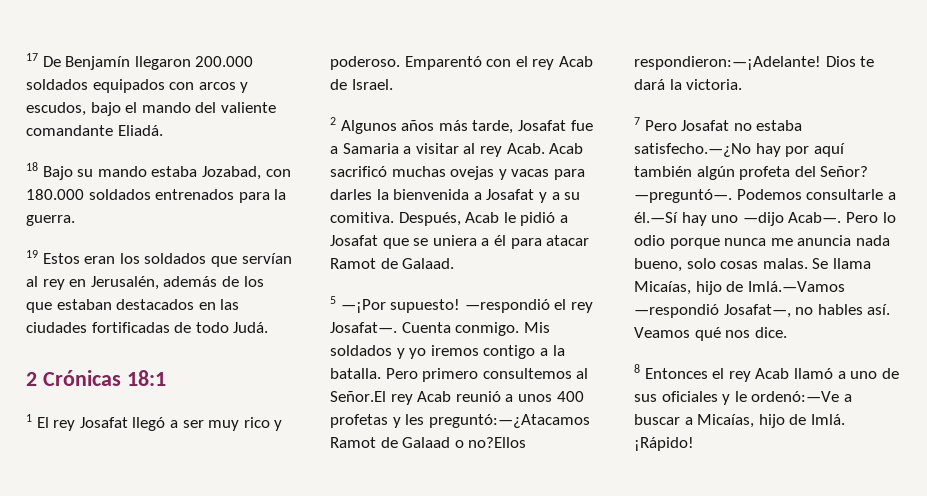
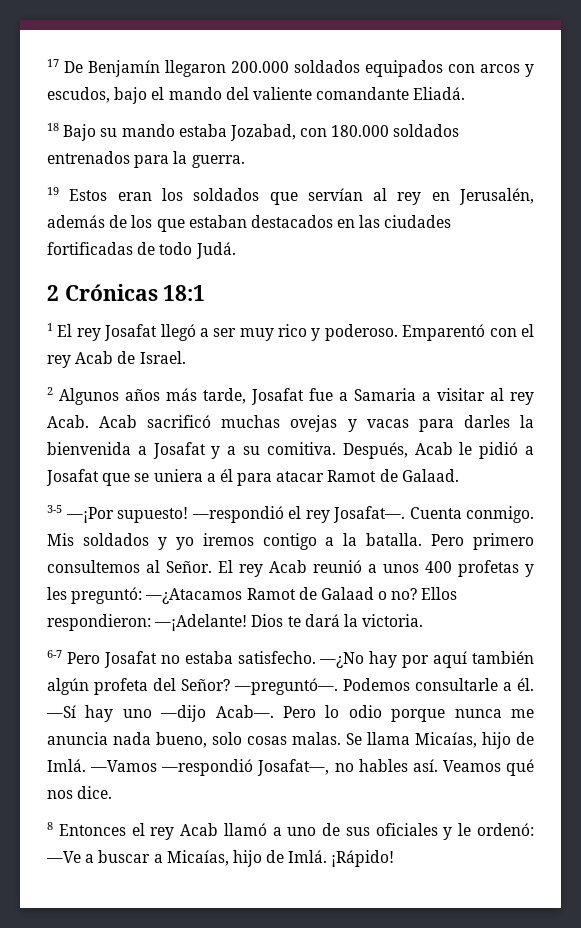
[330,296,336,304] 5 -> [47,505,62,513] 3-5
[330,391,386,402] Señor.El -> [166,560,233,573] Señor. El
[428,414,590,428] preguntó:—¿Atacamos -> [71,587,243,604] preguntó: —¿Atacamos
[468,437,527,448] [634,56,821,70] no?Ellos respondieron:—¡Adelante! -> [391,587,458,600] [47,614,248,631] no? Ellos respondieron: —¡Adelante!
[634,117,640,125] 7 -> [47,650,62,658] 6-7
[634,143,751,157] satisfecho.—¿No -> [237,651,365,668] satisfecho. —¿No
[634,212,678,223] él.—Sí -> [517,678,534,691] [46,705,76,718] él. —Sí
[747,281,845,292] Imlá.—Vamos -> [47,759,158,772] Imlá. —Vamos
[751,391,840,402] ordenó:—Ve -> [477,823,534,836] [46,851,81,863] ordenó: —Ve

